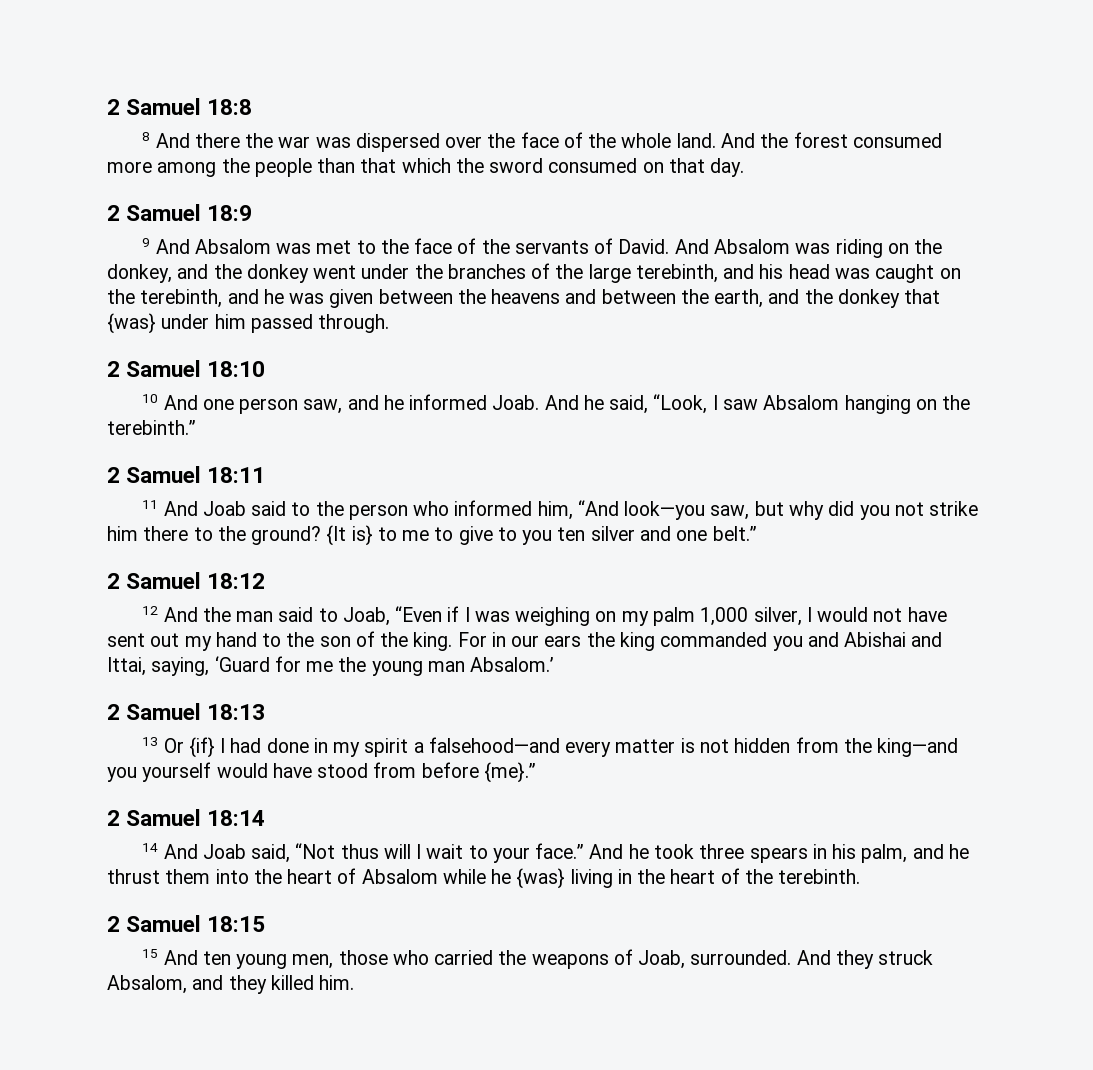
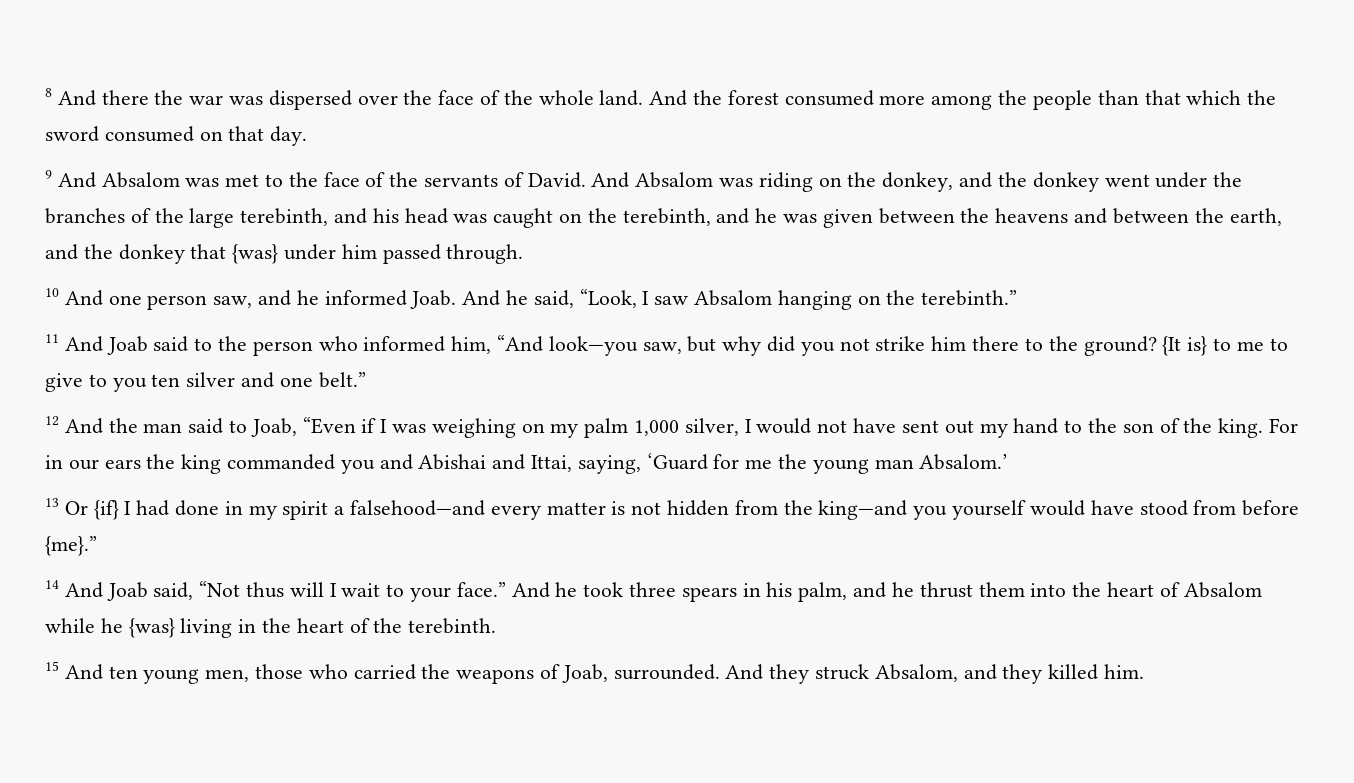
[107,98,253,115] 2 Samuel 18:8 // -> (45, 92) none
[107,204,253,221] // 2 Samuel 18:9 -> (308, 136) none
[107,360,266,377] // 2 Samuel 18:10 -> (524, 254) none
[107,466,266,483] // 2 Samuel 18:11 -> (1018, 298) none
[107,572,266,589] // 2 Samuel 18:12 -> (366, 380) none
[107,703,266,720] // 2 Samuel 18:13 -> (1009, 462) none
[107,809,266,826] // 2 Samuel 18:14 -> (97, 546) none
[107,915,266,932] // 2 Samuel 18:15 -> (497, 626) none

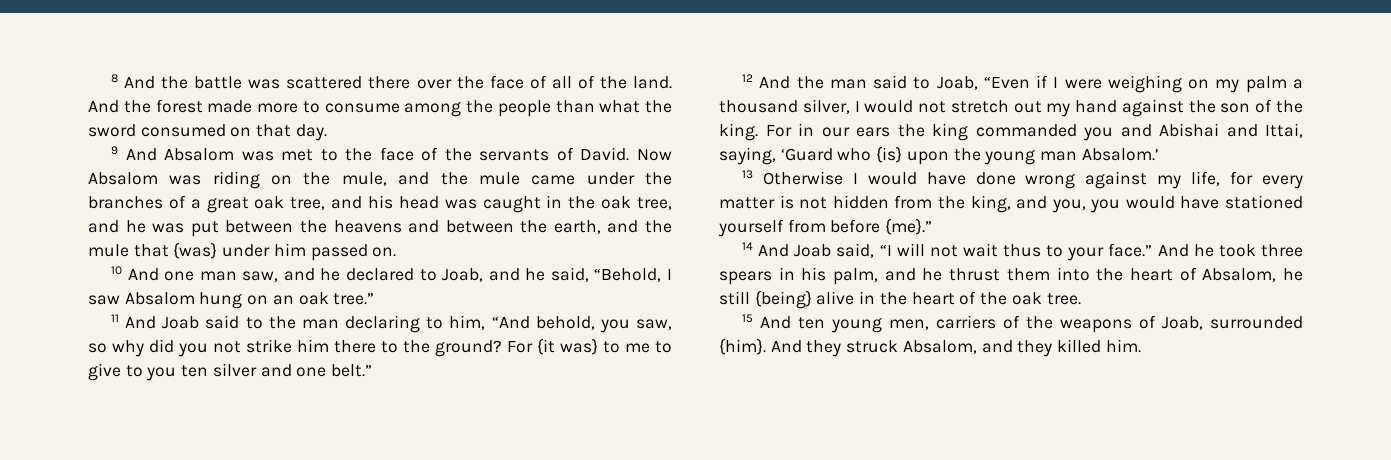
[101,90,352,110] there the war was dispersed -> [161,76,411,89] the battle was scattered there
[503,90,594,105] the whole -> [551,75,627,89] all of the
[784,90,926,106] consumed more -> [207,100,400,113] made more to consume
[1144,90,1242,105] that which -> [599,100,641,113] what
[591,172,630,188] And -> [637,149,673,161] Now
[882,172,1150,192] donkey, and the donkey went -> [341,172,576,186] mule, and the mule came
[154,208,329,228] the large terebinth, -> [190,196,326,213] a great oak tree,
[559,208,711,226] on the terebinth, -> [546,195,672,210] in the oak tree,
[822,209,873,228] given -> [190,221,219,237] put
[118,244,185,264] donkey -> [88,244,129,257] mule
[446,244,524,264] through. -> [372,247,397,257] on.
[147,295,208,310] person -> [199,271,237,281] man
[324,290,501,309] informed Joab. And -> [346,268,520,282] declared to Joab, and
[579,289,637,308] “Look, -> [594,268,662,282] “Behold,
[777,290,1018,310] hanging on the terebinth.” -> [199,292,375,309] hung on an oak tree.”
[252,335,717,356] person who informed him, “And look—you saw, but -> [301,315,672,333] [88,343,107,353] man declaring to him, “And behold, you saw, so
[1162,336,1208,356] {It is} -> [507,338,598,355] For {it was}
[392,424,427,433] was -> [1064,79,1102,89] were
[634,420,680,436] 1,000 -> [1293,79,1303,89] [719,100,798,113] a thousand
[853,418,939,433] have sent -> [950,100,1009,113] stretch
[1064,420,1083,433] to -> [1121,99,1184,117] against
[713,454,773,469] for me -> [837,146,949,165] who {is} upon
[64,500,486,520] Or {if} I had done in my spirit a falsehood—and -> [762,171,1254,189] Otherwise I would have done wrong against my life, for
[818,500,1188,520] king—and you yourself would have stood -> [970,195,1303,213] [718,219,784,237] king, and you, you would have stationed yourself
[199,581,381,598] “Not thus will I wait -> [879,243,1042,257] “I will not wait thus
[1183,582,1262,598] [45,618,233,638] Absalom while he {was} living -> [1202,268,1303,282] [719,290,855,309] Absalom, he still {being} alive
[408,618,497,634] terebinth. -> [1011,292,1081,305] oak tree.
[255,664,416,680] those who carried -> [936,315,1021,329] carriers of
[613,664,720,680] surrounded. -> [1210,316,1303,329] [719,338,766,355] surrounded {him}.

